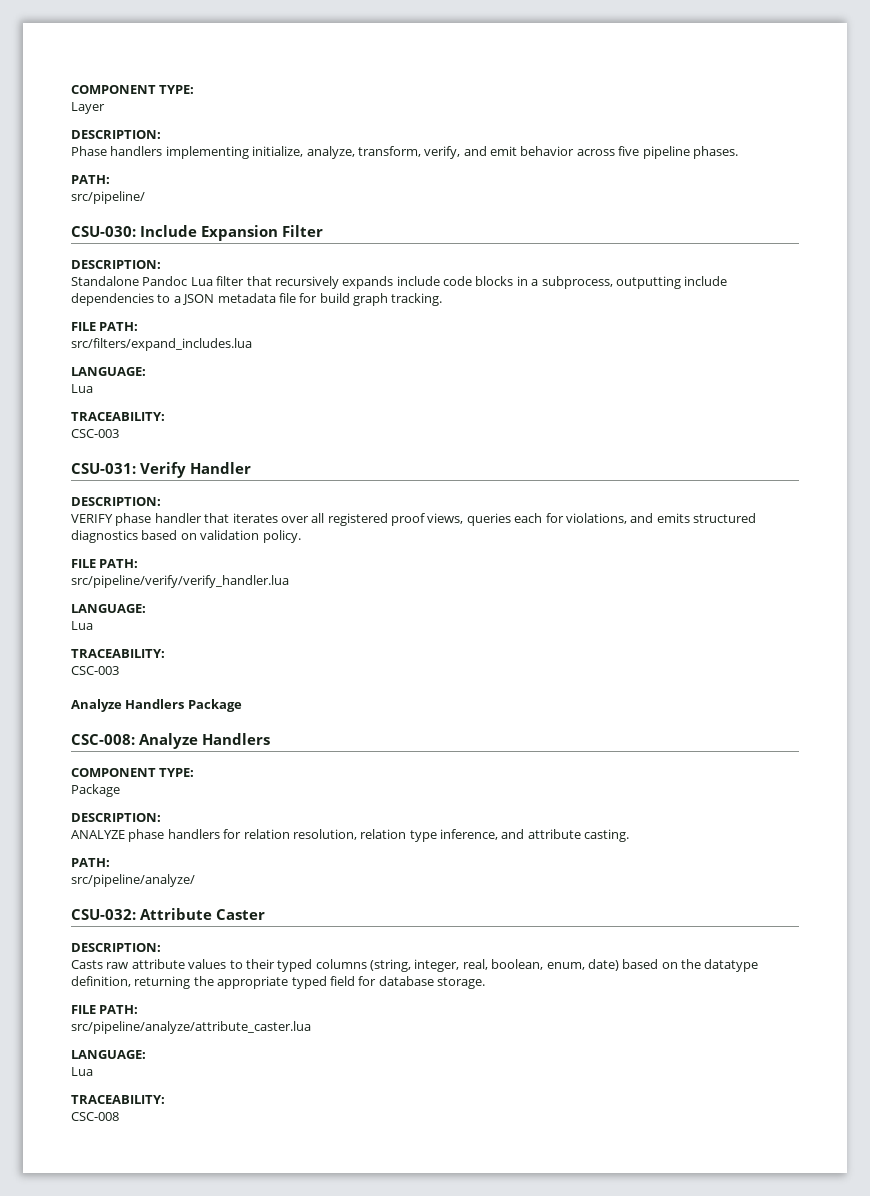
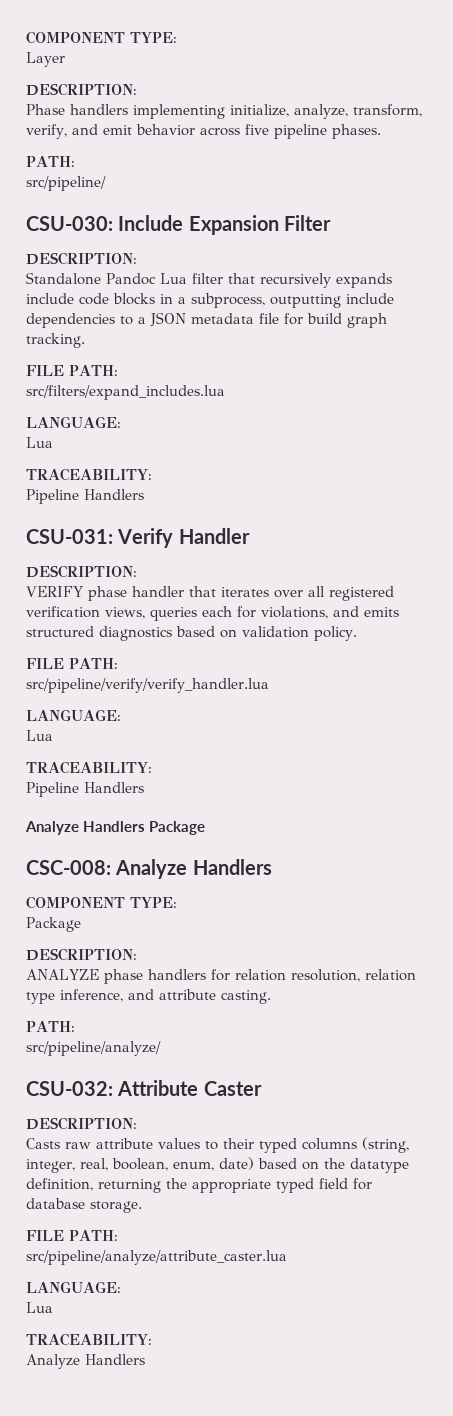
[71,429,119,438] CSC-003 -> [26,489,144,504] Pipeline Handlers
[391,513,425,526] proof -> [26,606,100,618] verification
[71,666,119,675] CSC-003 -> [26,782,144,797] Pipeline Handlers
[71,1112,119,1121] CSC-008 -> [26,1354,145,1369] Analyze Handlers

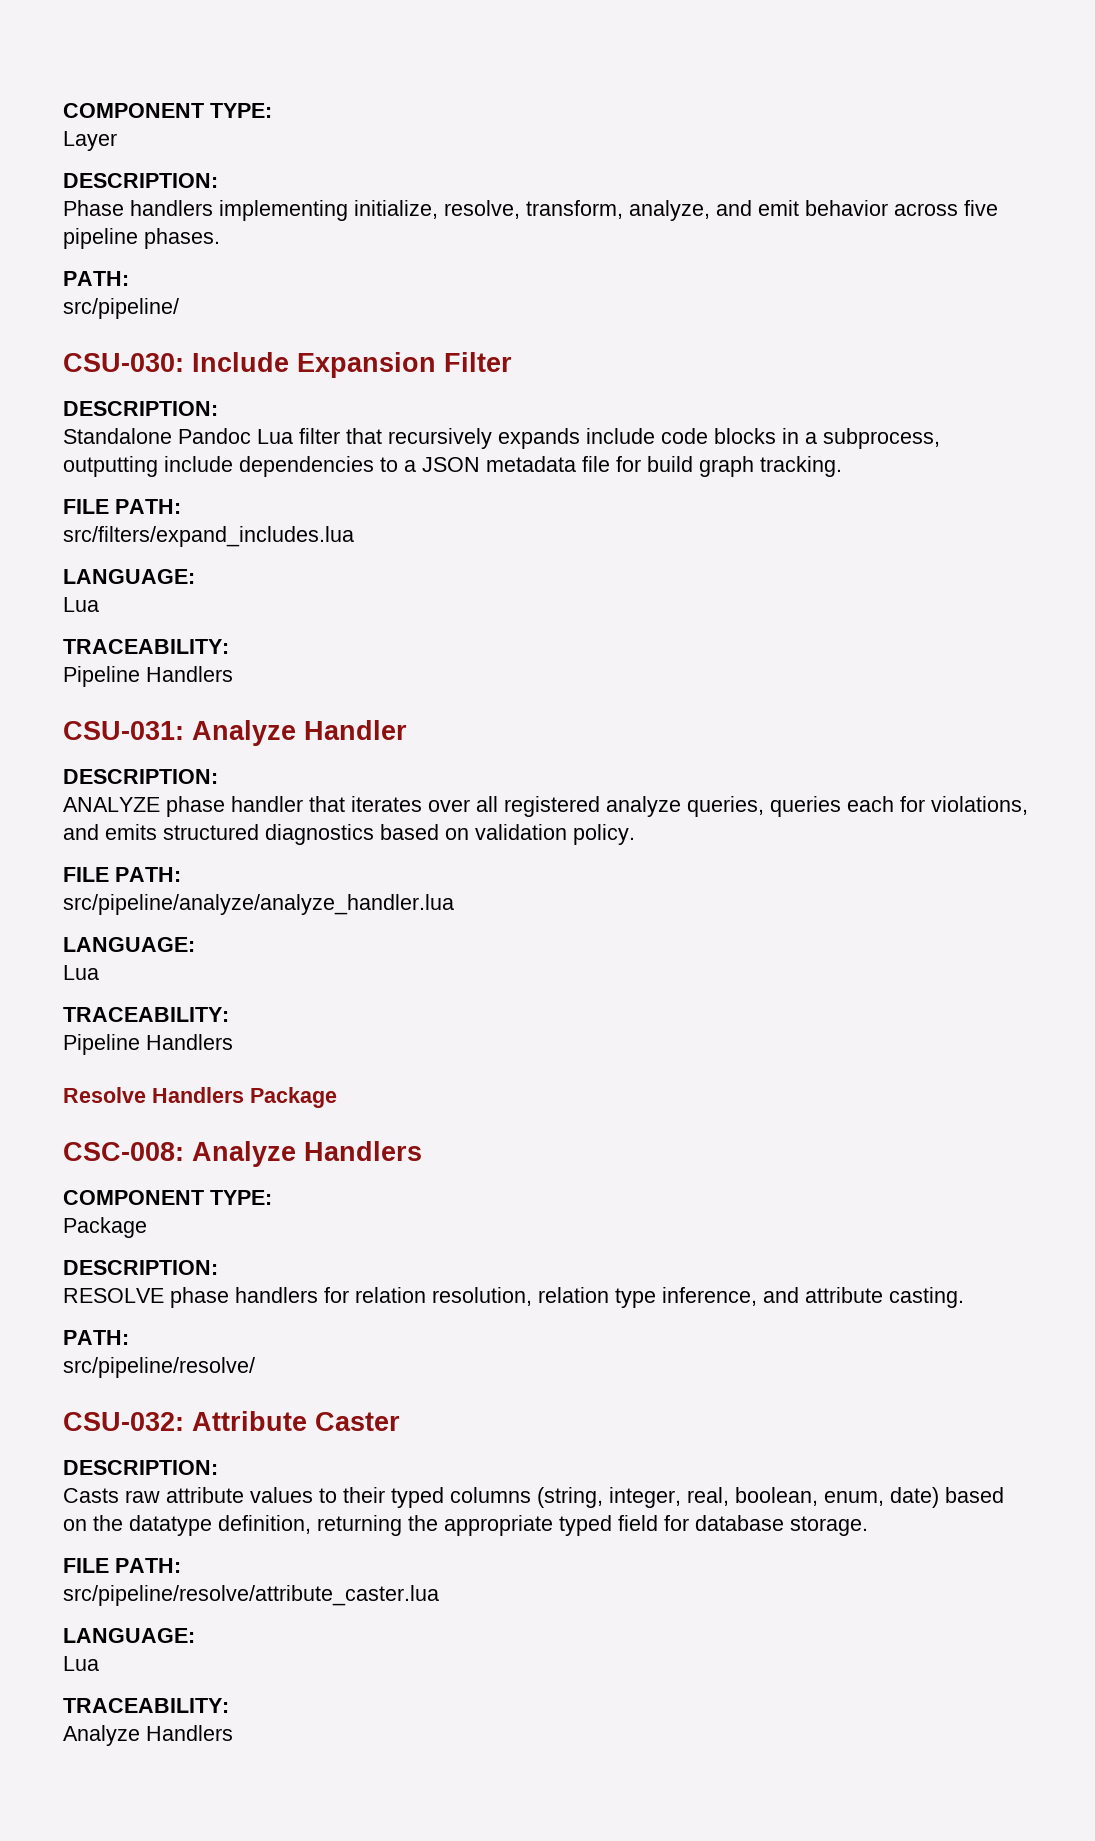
[294,104,422,119] [26,124,67,139] analyze, transform, verify, -> [444,200,710,221] resolve, transform, analyze,
[117,528,174,548] Verify -> [192,720,296,746] Analyze
[26,586,83,597] VERIFY -> [63,797,160,812] ANALYZE
[26,606,145,619] verification views, -> [606,796,764,817] analyze queries,
[26,678,269,693] [26,709,121,721] [26,730,53,741] [26,761,152,774] [26,782,144,797] [25,821,79,835] src/pipeline/verify/verify_handler.lua // LANGUAGE: // Lua // TRACEABILITY: // Pipeline Handlers // Analyze -> [63,894,454,915] [63,937,195,952] [63,965,99,980] [63,1007,229,1022] [63,1034,233,1055] [63,1087,146,1103] src/pipeline/analyze/analyze_handler.lua // LANGUAGE: // Lua // TRACEABILITY: // Pipeline Handlers // Resolve
[26,969,99,980] ANALYZE -> [63,1288,164,1303] RESOLVE
[26,1041,161,1056] src/pipeline/analyze/ -> [63,1357,255,1378] src/pipeline/resolve/
[26,1250,287,1265] src/pipeline/analyze/attribute_caster.lua -> [63,1585,439,1606] src/pipeline/resolve/attribute_caster.lua

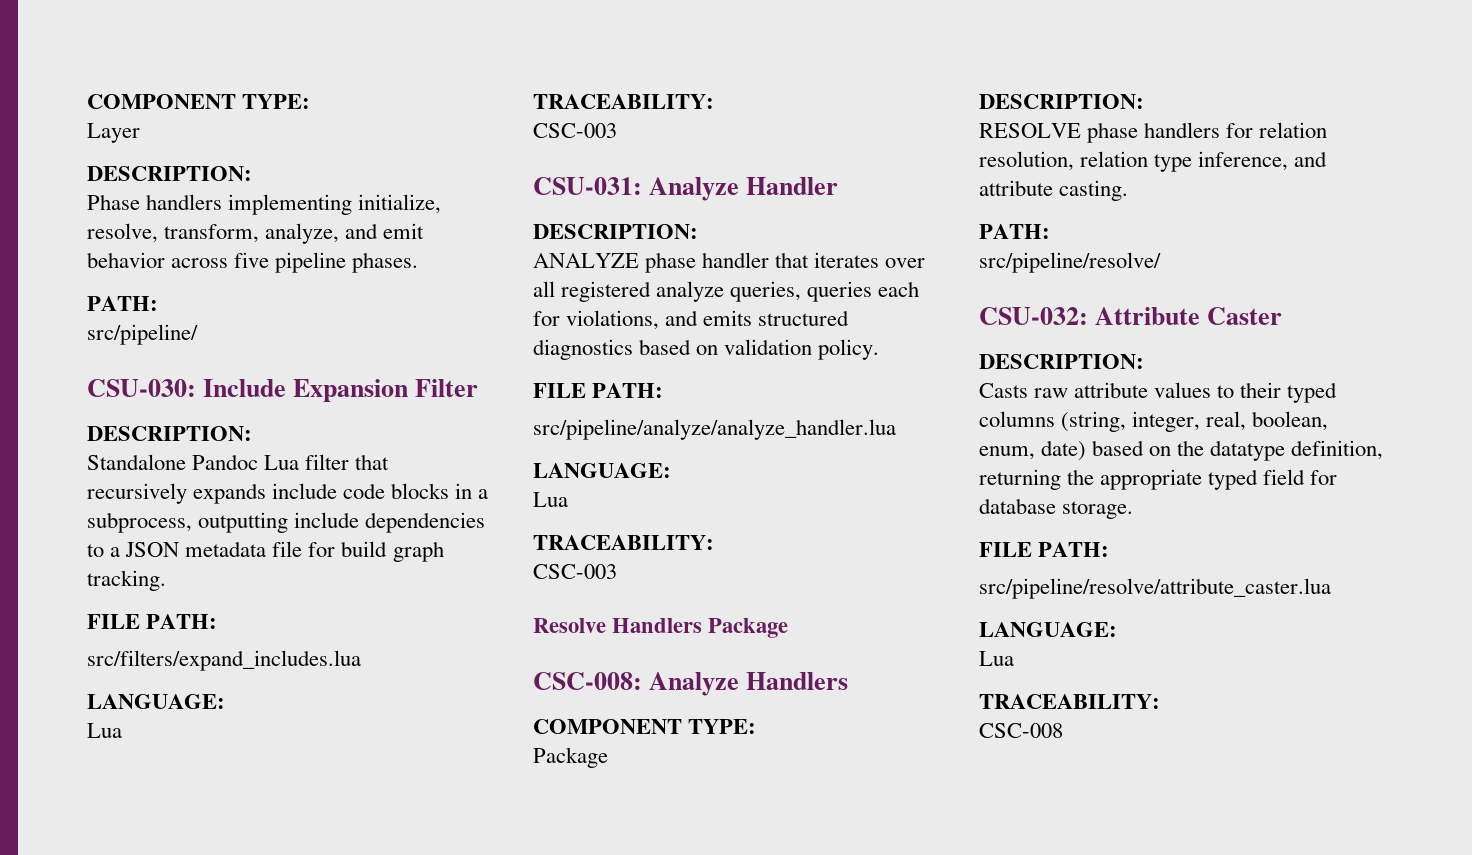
[63,666,233,687] Pipeline Handlers -> [533,123,617,138] CSC-003
[63,1034,233,1055] Pipeline Handlers -> [533,564,617,579] CSC-003
[63,1725,233,1746] Analyze Handlers -> [979,723,1063,738] CSC-008

